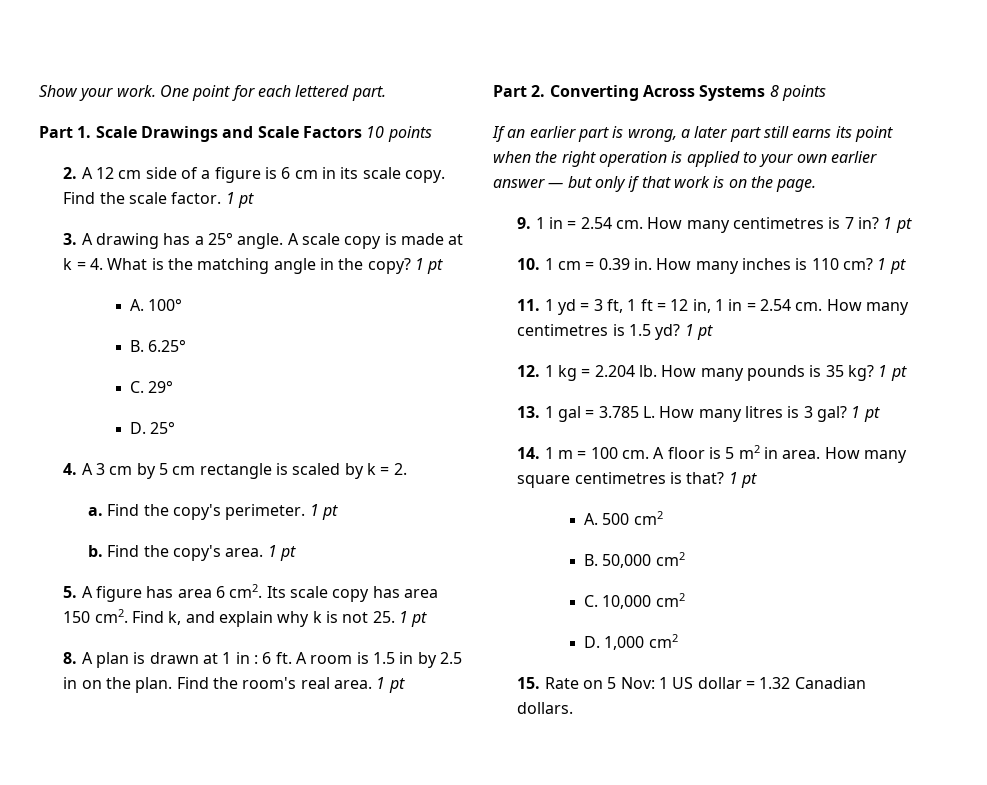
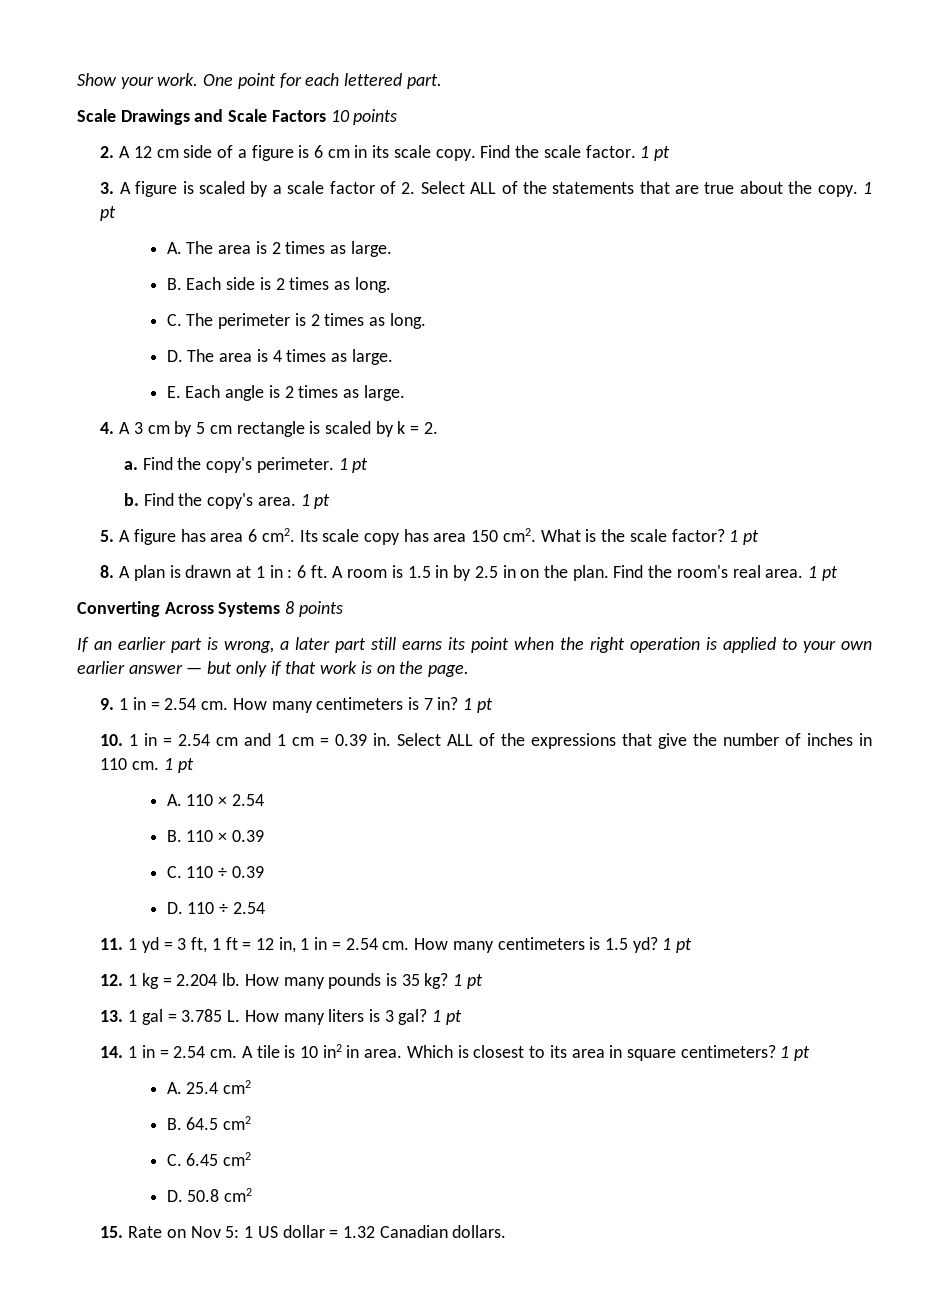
[39,126,92,138] Part 1. -> (442, 81) none
[96,232,464,249] [63,258,444,274] [129,298,183,311] [129,339,187,352] [129,380,174,393] [129,421,176,434] drawing has a 25° angle. A scale copy is made at k = 4. What is the matching angle in the copy? 1 pt // A. 100° // B. 6.25° // C. 29° // D. 25° -> [135,181,873,197] [100,206,117,221] [166,241,392,257] [166,277,391,293] [166,313,426,329] [166,349,393,365] [166,385,405,401] figure is scaled by a scale factor of 2. Select ALL of the statements that are true about the copy. 1 pt // A. The area is 2 times as large. // B. Each side is 2 times as long. // C. The perimeter is 2 times as long. // D. The area is 4 times as large. // E. Each angle is 2 times as large.
[132,611,395,627] Find k, and explain why k is not 25. -> [540,529,725,542] What is the scale factor?
[493,85,546,97] Part 2. -> (838, 573) none
[733,217,825,229] centimetres -> [316,697,404,710] centimeters
[558,258,906,274] cm = 0.39 in. How many inches is 110 cm? 1 pt -> [144,733,873,749] [100,758,194,773] [166,794,264,806] [166,830,264,842] [166,866,264,878] [166,902,265,914] in = 2.54 cm and 1 cm = 0.39 in. Select ALL of the expressions that give the number of inches in 110 cm. 1 pt // A. 110 × 2.54 // B. 110 × 0.39 // C. 110 ÷ 0.39 // D. 110 ÷ 2.54
[517,324,609,336] centimetres -> [497,937,585,950] centimeters
[745,406,784,418] litres -> [328,1009,365,1022] liters
[558,445,907,463] [517,472,758,488] [583,513,630,525] m = 100 cm. A floor is 5 m2 in area. How many square centimetres is that? 1 pt // A. 500 -> [141,1044,811,1061] [166,1082,219,1094] in = 2.54 cm. A tile is 10 in2 in area. Which is closest to its area in square centimeters? 1 pt // A. 25.4
[602,554,652,568] 50,000 -> [186,1117,219,1130] 64.5
[602,595,652,609] 10,000 -> [186,1153,219,1166] 6.45
[604,636,645,650] 1,000 -> [187,1189,220,1202] 50.8
[607,677,655,689] 5 Nov: -> [190,1226,240,1238] Nov 5:

